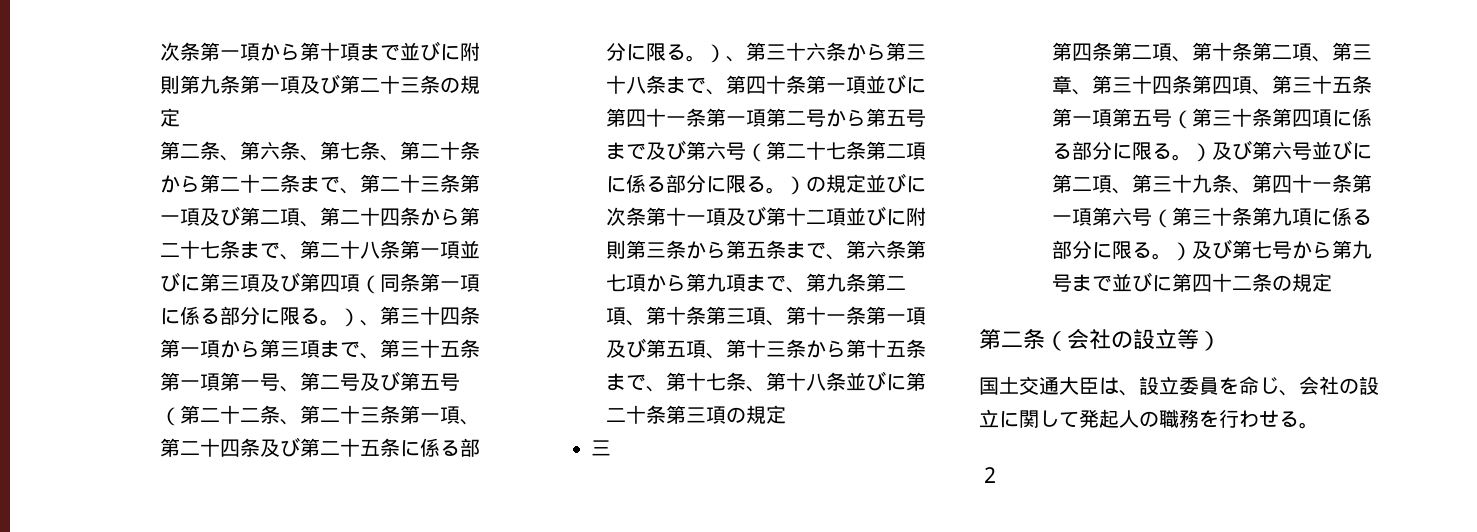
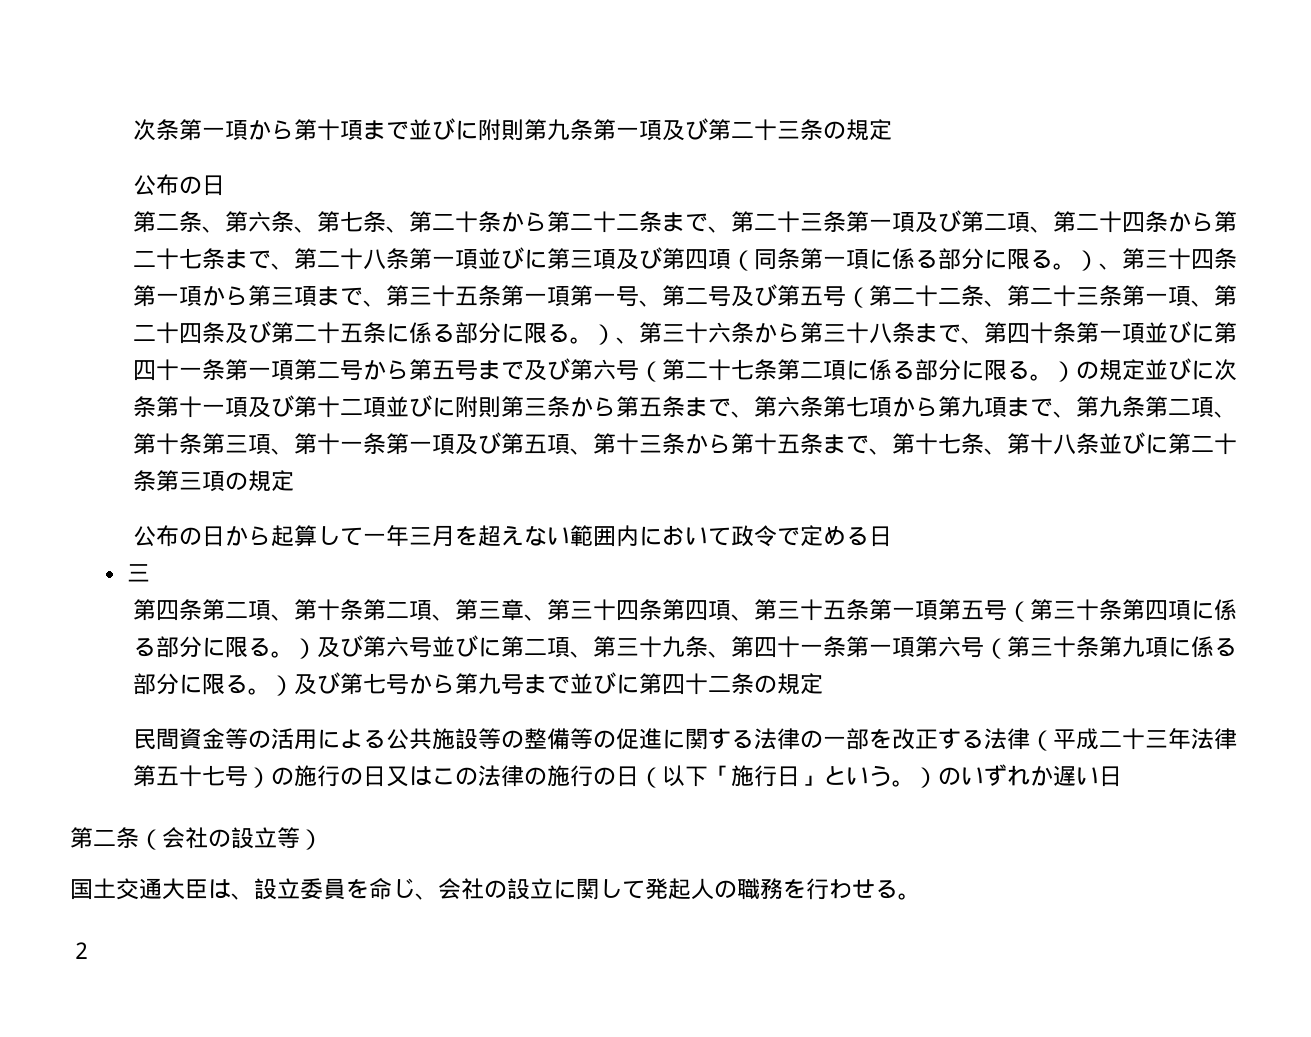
(180, 117) none -> [133,174,226,196] // 公布の日
(786, 414) none -> [133,525,893,547] // 公布の日から起算して一年三月を超えない範囲内において政令で定める日
(1332, 282) none -> [133,728,1238,751] [133,764,1123,788] // 民間資金等の活用による公共施設等の整備等の促進に関する法律の一部を改正する法律（平成二十三年法律第五十七号）の施行の日又はこの法律の施行の日（以下「施行日」という。）のいずれか遅い日

